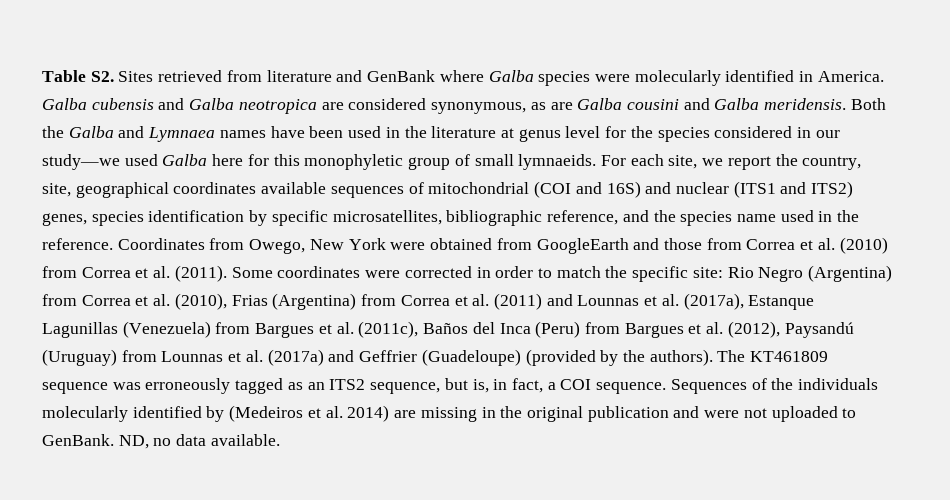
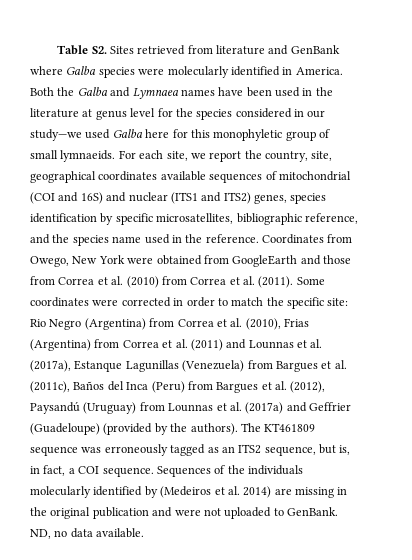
[42,98,847,114] Galba cubensis and Galba neotropica are considered synonymous, as are Galba cousini and Galba meridensis. -> (343, 71) none

